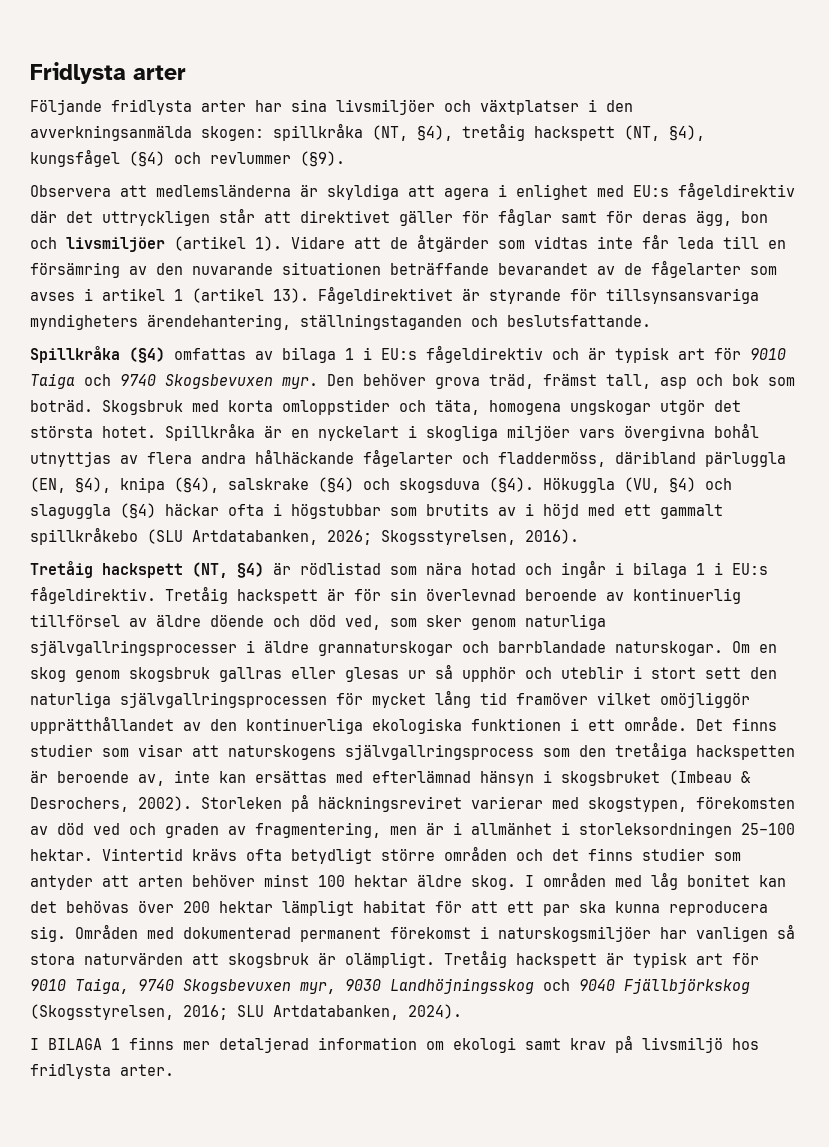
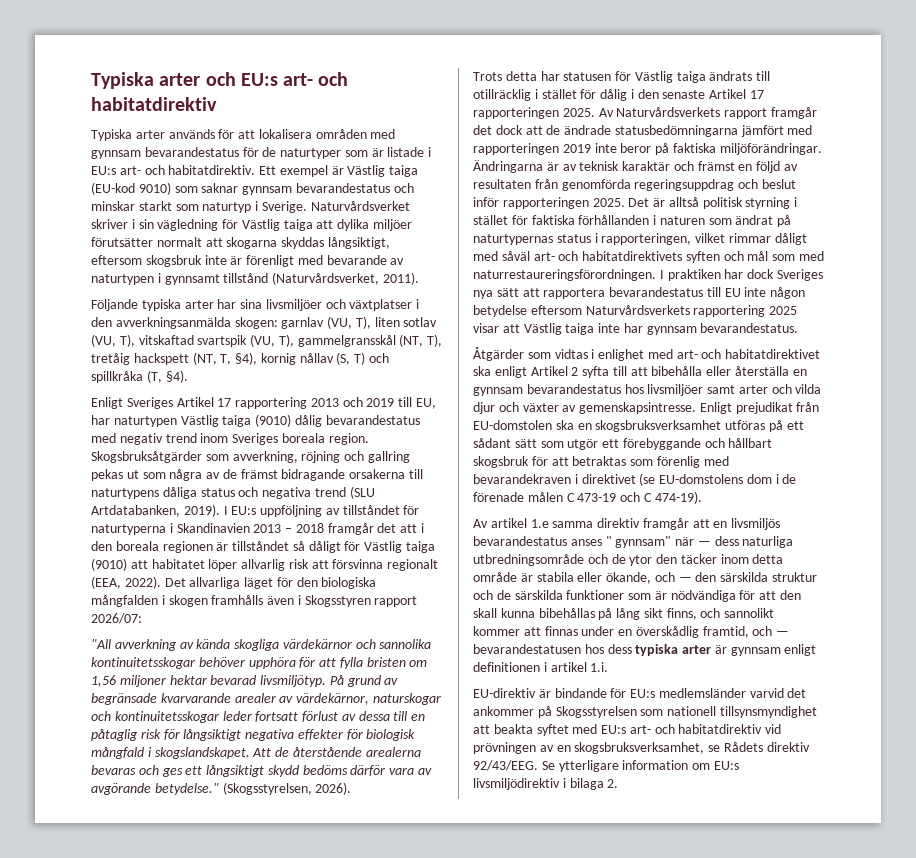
[30,62,186,84] Fridlysta arter -> [91,72,349,89] [91,97,217,111] [91,129,396,141] [91,147,432,159] [91,165,419,177] [91,182,414,195] [91,201,410,213] [91,219,413,231] [91,237,390,249] [91,255,405,267] [91,272,419,285] Typiska arter och EU:s art- och habitatdirektiv // Typiska arter används för att lokalisera områden med gynnsam bevarandestatus för de naturtyper som är listade i EU:s art- och habitatdirektiv. Ett exempel är Västlig taiga (EU-kod 9010) som saknar gynnsam bevarandestatus och minskar starkt som naturtyp i Sverige. Naturvårdsverket skriver i sin vägledning för Västlig taiga att dylika miljöer förutsätter normalt att skogarna skyddas långsiktigt, eftersom skogsbruk inte är förenligt med bevarande av naturtypen i gynnsamt tillstånd (Naturvårdsverket, 2011).
[111,99,192,115] fridlysta -> [141,299,181,311] typiska
[273,123,705,141] [30,149,345,167] [30,182,795,200] [30,208,768,226] [30,234,786,252] [30,260,777,278] [30,286,759,304] [30,314,651,330] [30,345,786,363] [30,373,795,389] [30,399,741,415] [30,423,759,441] [30,449,786,467] [30,477,732,493] [30,503,723,519] [30,527,579,545] [30,560,768,578] [30,586,741,604] [30,614,606,630] [30,640,777,656] [30,664,777,682] [30,690,750,708] [30,716,777,734] [30,742,795,760] [30,770,751,786] [30,794,795,812] [30,822,795,838] [30,846,741,864] [30,872,786,890] [30,900,768,916] [30,924,795,942] [30,950,759,968] [30,978,750,994] [30,1004,462,1020] [30,1035,759,1053] [30,1063,174,1079] spillkråka (NT, §4), tretåig hackspett (NT, §4), kungsfågel (§4) och revlummer (§9). // Observera att medlemsländerna är skyldiga att agera i enlighet med EU:s fågeldirektiv där det uttryckligen står att direktivet gäller för fåglar samt för deras ägg, bon och livsmiljöer (artikel 1). Vidare att de åtgärder som vidtas inte får leda till en försämring av den nuvarande situationen beträffande bevarandet av de fågelarter som avses i artikel 1 (artikel 13). Fågeldirektivet är styrande för tillsynsansvariga myndigheters ärendehantering, ställningstaganden och beslutsfattande. // Spillkråka (§4) omfattas av bilaga 1 i EU:s fågeldirektiv och är typisk art för 9010 Taiga och 9740 Skogsbevuxen myr. Den behöver grova träd, främst tall, asp och bok som boträd. Skogsbruk med korta omloppstider och täta, homogena ungskogar utgör det största hotet. Spillkråka är en nyckelart i skogliga miljöer vars övergivna bohål utnyttjas av flera andra hålhäckande fågelarter och fladdermöss, däribland pärluggla (EN, §4), knipa (§4), salskrake (§4) och skogsduva (§4). Hökuggla (VU, §4) och slaguggla (§4) häckar ofta i högstubbar som brutits av i höjd med ett gammalt spillkråkebo (SLU Artdatabanken, 2026; Skogsstyrelsen, 2016). // Tretåig hackspett (NT, §4) är rödlistad som nära hotad och ingår i bilaga 1 i EU:s fågeldirektiv. Tretåig hackspett är för sin överlevnad beroende av kontinuerlig tillförsel av äldre döende och död ved, som sker genom naturliga självgallringsprocesser i äldre grannaturskogar och barrblandade naturskogar. Om en skog genom skogsbruk gallras eller glesas ur så upphör och uteblir i stort sett den naturliga självgallringsprocessen för mycket lång tid framöver vilket omöjliggör upprätthållandet av den kontinuerliga ekologiska funktionen i ett område. Det finns studier som visar att naturskogens självgallringsprocess som den tretåiga hackspetten är beroende av, inte kan ersättas med efterlämnad hänsyn i skogsbruket (Imbeau & Desrochers, 2002). Storleken på häckningsreviret varierar med skogstypen, förekomsten av död ved och graden av fragmentering, men är i allmänhet i storleksordningen 25–100 hektar. Vintertid krävs ofta betydligt större områden och det finns studier som antyder att arten behöver minst 100 hektar äldre skog. I områden med låg bonitet kan det behövas över 200 hektar lämpligt habitat för att ett par ska kunna reproducera sig. Områden med dokumenterad permanent förekomst i naturskogsmiljöer har vanligen så stora naturvärden att skogsbruk är olämpligt. Tretåig hackspett är typisk art för 9010 Taiga, 9740 Skogsbevuxen myr, 9030 Landhöjningsskog och 9040 Fjällbjörkskog (Skogsstyrelsen, 2016; SLU Artdatabanken, 2024). // I BILAGA 1 finns mer detaljerad information om ekologi samt krav på livsmiljö hos fridlysta arter. -> [281,316,438,329] [91,334,443,347] [91,352,390,365] [91,370,188,383] [91,397,437,409] [91,414,420,427] [91,433,369,445] [91,451,410,463] [91,469,424,481] [91,486,375,499] [91,504,420,517] [91,523,425,535] [91,541,436,553] [91,558,439,571] [91,576,377,589] [91,595,418,607] [91,613,142,624] [91,639,432,651] [91,657,428,669] [91,675,399,687] [91,693,441,705] [91,711,426,723] [91,729,416,741] [91,747,421,759] [91,765,433,777] [91,782,352,795] [473,71,771,83] [473,89,765,101] [473,107,817,119] [473,125,813,137] [473,143,822,155] [473,160,799,173] [473,179,796,191] [473,197,798,209] [473,215,792,227] [473,233,807,245] [473,251,825,263] [473,269,823,281] [473,287,806,299] [473,305,798,317] [473,323,799,335] [473,347,821,361] [473,366,807,378] [473,384,822,396] [473,402,820,414] [473,420,804,432] [473,438,773,450] [473,456,729,468] [473,473,797,486] [473,491,702,504] [473,518,781,530] [473,536,794,548] [473,554,784,566] [473,572,818,584] [473,590,802,602] [473,608,775,620] [473,626,790,638] [473,644,817,656] [473,662,609,672] [473,688,807,698] [473,706,817,718] [473,724,782,736] [473,742,810,754] [473,760,739,772] [473,778,619,790] garnlav (VU, T), liten sotlav (VU, T), vitskaftad svartspik (VU, T), gammelgransskål (NT, T), tretåig hackspett (NT, T, §4), kornig nållav (S, T) och spillkråka (T, §4). // Enligt Sveriges Artikel 17 rapportering 2013 och 2019 till EU, har naturtypen Västlig taiga (9010) dålig bevarandestatus med negativ trend inom Sveriges boreala region. Skogsbruksåtgärder som avverkning, röjning och gallring pekas ut som några av de främst bidragande orsakerna till naturtypens dåliga status och negativa trend (SLU Artdatabanken, 2019). I EU:s uppföljning av tillståndet för naturtyperna i Skandinavien 2013 – 2018 framgår det att i den boreala regionen är tillståndet så dåligt för Västlig taiga (9010) att habitatet löper allvarlig risk att försvinna regionalt (EEA, 2022). Det allvarliga läget för den biologiska mångfalden i skogen framhålls även i Skogsstyren rapport 2026/07: // "All avverkning av kända skogliga värdekärnor och sannolika kontinuitetsskogar behöver upphöra för att fylla bristen om 1,56 miljoner hektar bevarad livsmiljötyp. På grund av begränsade kvarvarande arealer av värdekärnor, naturskogar och kontinuitetsskogar leder fortsatt förlust av dessa till en påtaglig risk för långsiktigt negativa effekter för biologisk mångfald i skogslandskapet. Att de återstående arealerna bevaras och ges ett långsiktigt skydd bedöms därför vara av avgörande betydelse." (Skogsstyrelsen, 2026). // Trots detta har statusen för Västlig taiga ändrats till otillräcklig i stället för dålig i den senaste Artikel 17 rapporteringen 2025. Av Naturvårdsverkets rapport framgår det dock att de ändrade statusbedömningarna jämfört med rapporteringen 2019 inte beror på faktiska miljöförändringar. Ändringarna är av teknisk karaktär och främst en följd av resultaten från genomförda regeringsuppdrag och beslut inför rapporteringen 2025. Det är alltså politisk styrning i stället för faktiska förhållanden i naturen som ändrat på naturtypernas status i rapporteringen, vilket rimmar dåligt med såväl art- och habitatdirektivets syften och mål som med naturrestaureringsförordningen. I praktiken har dock Sveriges nya sätt att rapportera bevarandestatus till EU inte någon betydelse eftersom Naturvårdsverkets rapportering 2025 visar att Västlig taiga inte har gynnsam bevarandestatus. // Åtgärder som vidtas i enlighet med art- och habitatdirektivet ska enligt Artikel 2 syfta till att bibehålla eller återställa en gynnsam bevarandestatus hos livsmiljöer samt arter och vilda djur och växter av gemenskapsintresse. Enligt prejudikat från EU-domstolen ska en skogsbruksverksamhet utföras på ett sådant sätt som utgör ett förebyggande och hållbart skogsbruk för att betraktas som förenlig med bevarandekraven i direktivet (se EU-domstolens dom i de förenade målen C 473-19 och C 474-19). // Av artikel 1.e samma direktiv framgår att en livsmiljös bevarandestatus anses " gynnsam" när — dess naturliga utbredningsområde och de ytor den täcker inom detta område är stabila eller ökande, och — den särskilda struktur och de särskilda funktioner som är nödvändiga för att den skall kunna bibehållas på lång sikt finns, och sannolikt kommer att finnas under en överskådlig framtid, och — bevarandestatusen hos dess typiska arter är gynnsam enligt definitionen i artikel 1.i. // EU-direktiv är bindande för EU:s medlemsländer varvid det ankommer på Skogsstyrelsen som nationell tillsynsmyndighet att beakta syftet med EU:s art- och habitatdirektiv vid prövningen av en skogsbruksverksamhet, se Rådets direktiv 92/43/EEG. Se ytterligare information om EU:s livsmiljödirektiv i bilaga 2.

